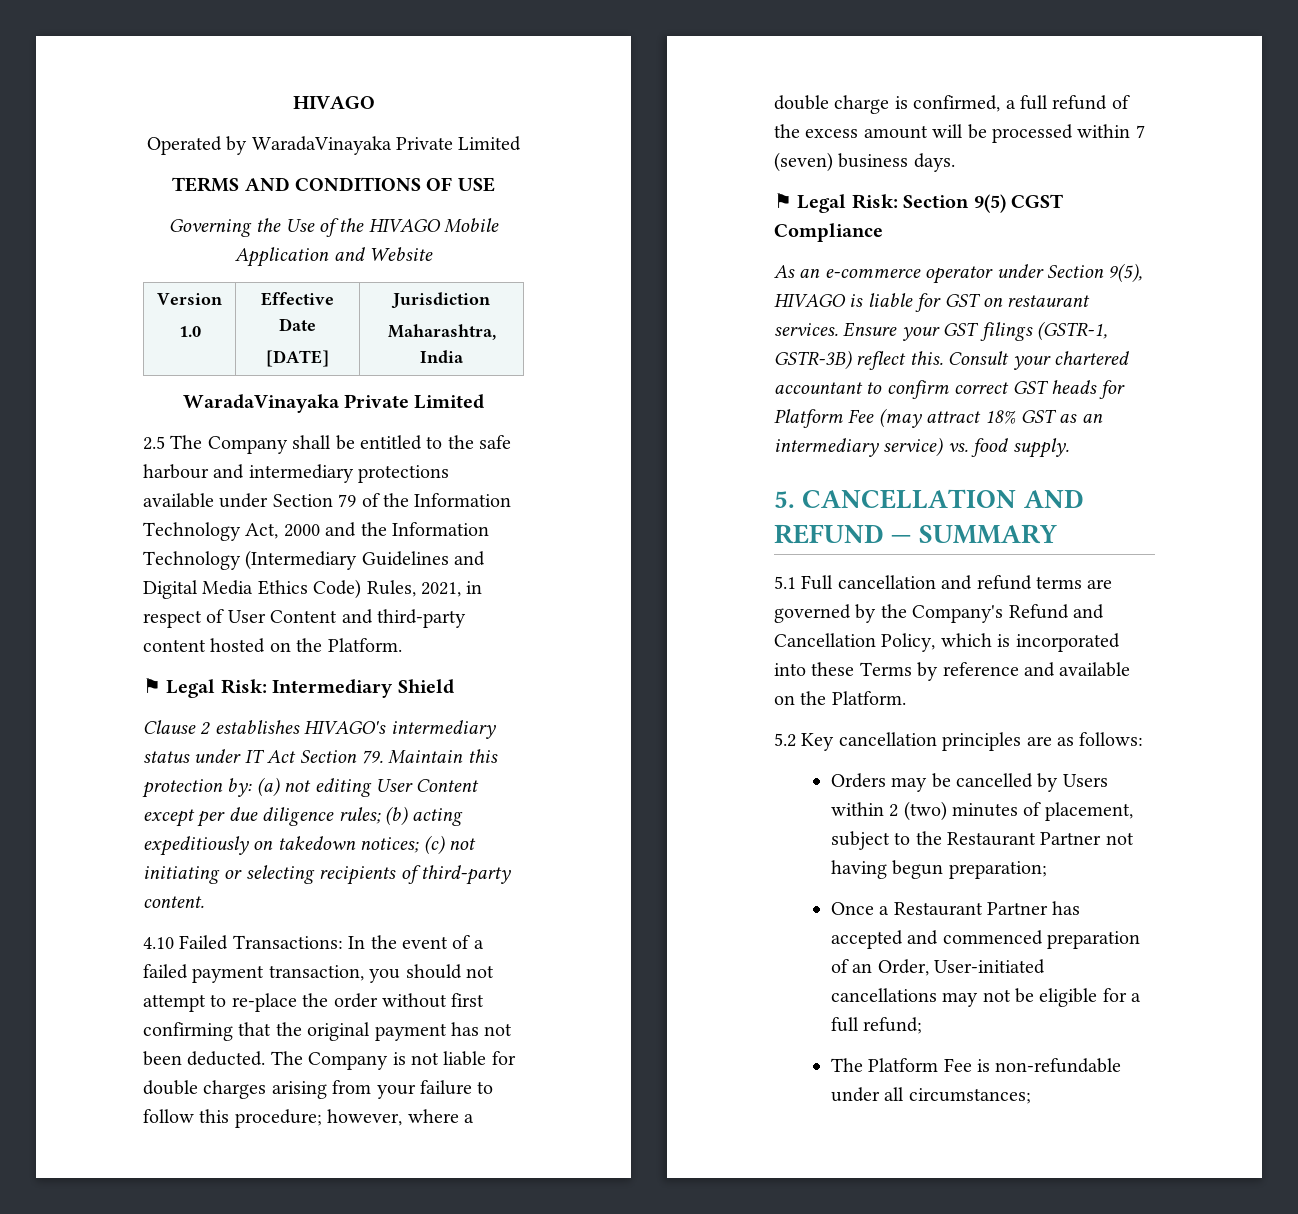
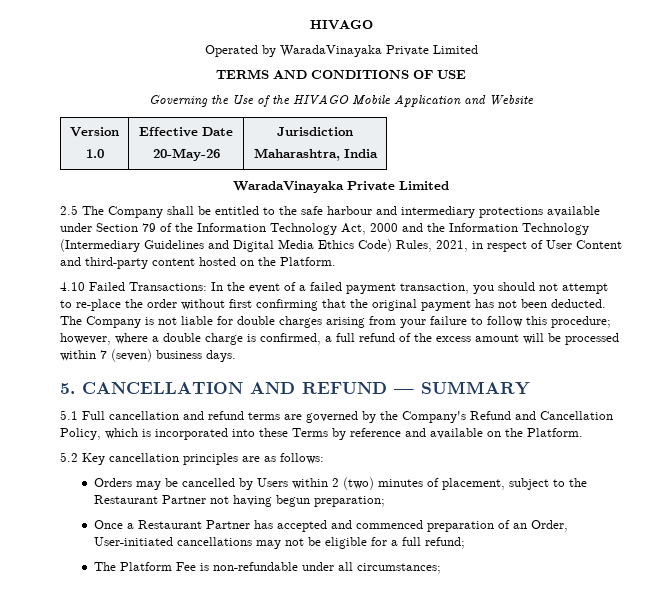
[266,350,329,367] [DATE] -> [152,148,220,161] 20-May-26
[143,678,454,698] [143,720,496,739] [143,749,498,764] [142,777,480,798] [143,806,464,827] [143,835,476,856] [143,865,511,885] [143,896,204,908] // ⚑ Legal Risk: Intermediary Shield // Clause 2 establishes HIVAGO's intermediary status under IT Act Section 79. Maintain this protection by: (a) not editing User Content except per due diligence rules; (b) acting expeditiously on takedown notices; (c) not initiating or selecting recipients of third-party content. -> (336, 261) none
[774,193,1063,213] [774,223,883,242] [774,263,1143,284] [774,293,1091,312] [774,321,1107,341] [774,350,1129,370] [774,380,1126,399] [774,408,1103,428] [774,437,1069,458] // ⚑ Legal Risk: Section 9(5) CGST Compliance // As an e-commerce operator under Section 9(5), HIVAGO is liable for GST on restaurant services. Ensure your GST filings (GSTR-1, GSTR-3B) reflect this. Consult your chartered accountant to confirm correct GST heads for Platform Fee (may attract 18% GST as an intermediary service) vs. food supply. -> (236, 356) none

